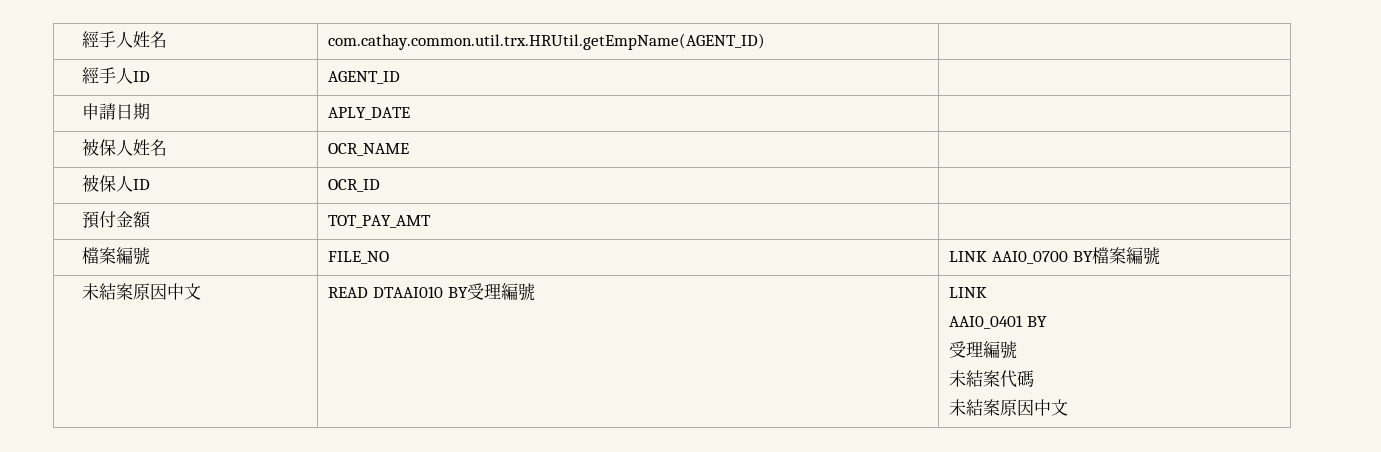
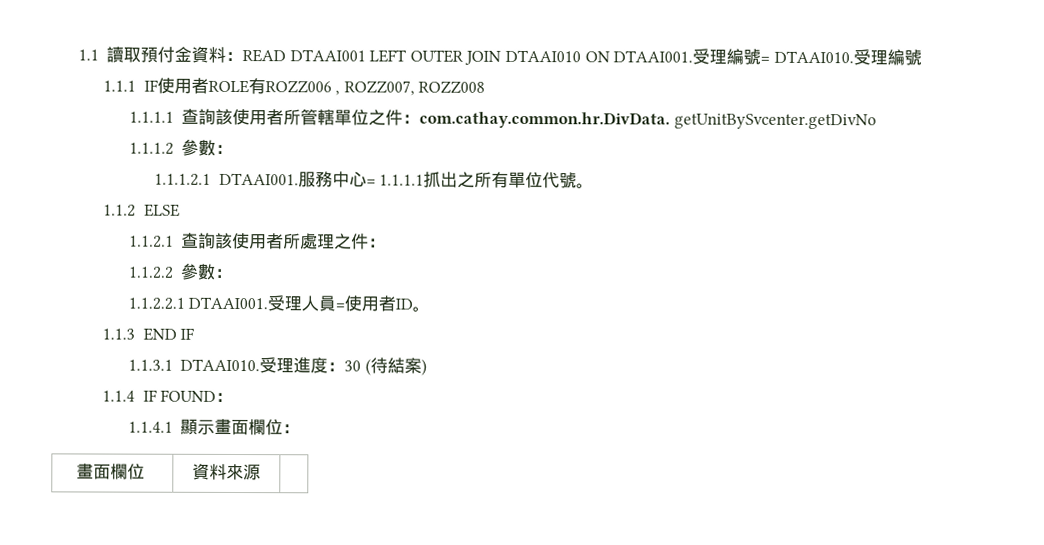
[82,31,168,48] [328,33,766,50] [82,67,151,84] [328,71,401,84] [82,103,151,120] [328,107,411,120] [82,139,168,156] [328,143,410,156] [82,175,151,192] [328,179,381,192] [82,211,152,229] [328,215,432,228] [82,247,151,265] [328,251,390,264] [949,247,1160,265] [82,283,202,300] [328,283,535,301] [949,287,988,298] [949,315,1048,329] [949,341,1018,359] [949,370,1035,388] [949,399,1069,416] 經手人姓名 | com.cathay.common.util.trx.HRUtil.getEmpName(AGENT_ID) | // 經手人ID | AGENT_ID | // 申請日期 | APLY_DATE | // 被保人姓名 | OCR_NAME | // 被保人ID | OCR_ID | // 預付金額 | TOT_PAY_AMT | // 檔案編號 | FILE_NO | LINK AAI0_0700 BY檔案編號 // 未結案原因中文 | READ DTAAI010 BY受理編號 | LINK // AAI0_0401 BY // 受理編號 // 未結案代碼 // 未結案原因中文 -> [77,46,922,66] [103,77,486,96] [128,108,877,130] [128,138,234,156] [154,171,595,189] [103,203,180,217] [128,232,387,250] [127,262,234,280] [127,295,431,312] [102,327,196,341] [127,357,427,376] [102,389,234,402] [127,418,301,436] [76,463,146,480] [192,463,261,481] 1.1讀取預付金資料：READ DTAAI001 LEFT OUTER JOIN DTAAI010 ON DTAAI001.受理編號= DTAAI010.受理編號 // 1.1.1 IF使用者ROLE有ROZZ006 , ROZZ007, ROZZ008 // 1.1.1.1查詢該使用者所管轄單位之件：com.cathay.common.hr.DivData. getUnitBySvcenter.getDivNo // 1.1.1.2參數： // 1.1.1.2.1 DTAAI001.服務中心= 1.1.1.1抓出之所有單位代號。 // 1.1.2 ELSE // 1.1.2.1查詢該使用者所處理之件： // 1.1.2.2參數： // 1.1.2.2.1 DTAAI001.受理人員=使用者ID。 // 1.1.3 END IF // 1.1.3.1 DTAAI010.受理進度：30 (待結案) // 1.1.4 IF FOUND： // 1.1.4.1顯示畫面欄位： // 畫面欄位 | 資料來源 |

